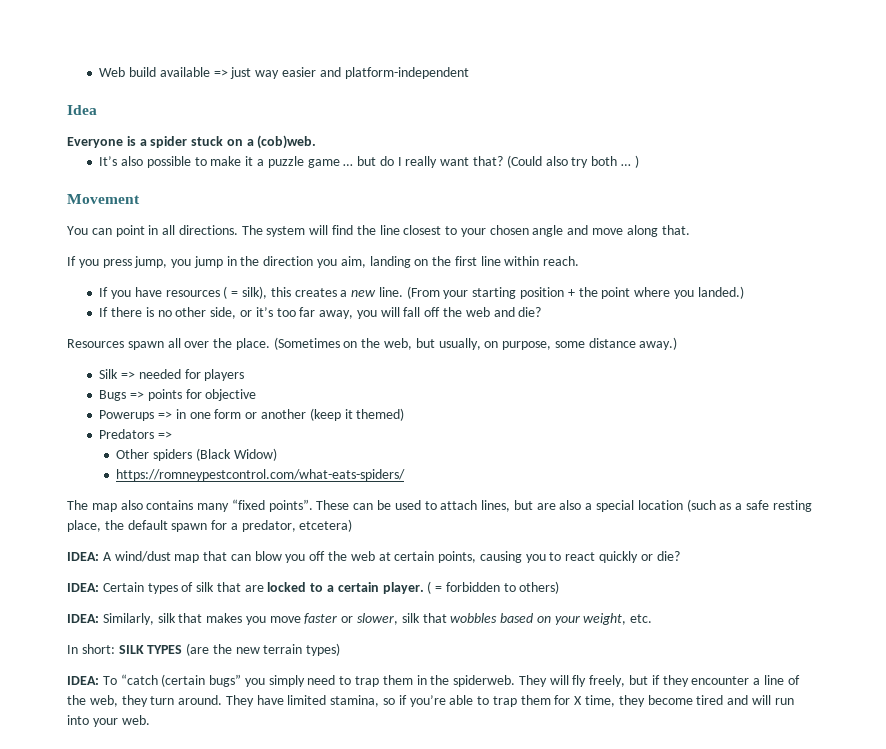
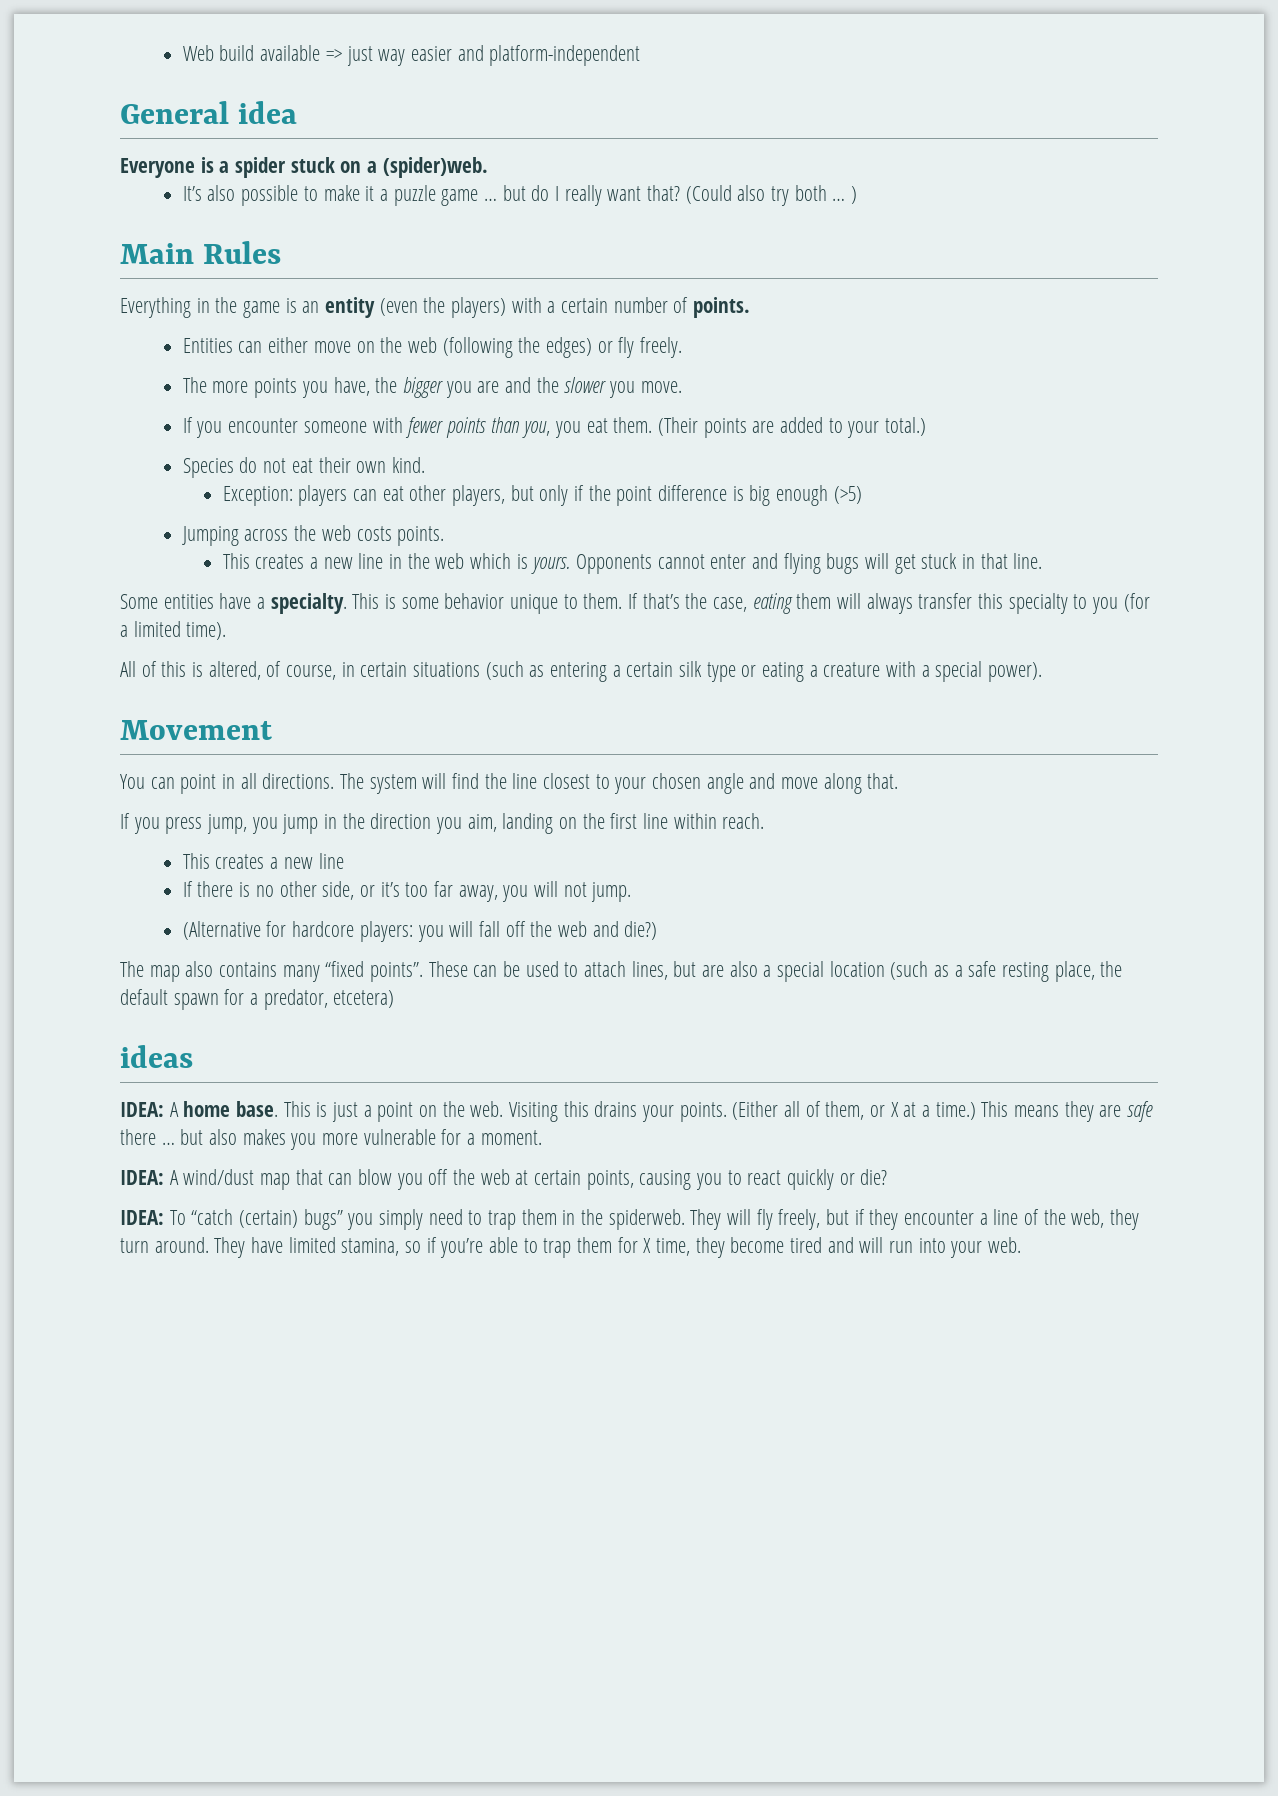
[67,105,97,115] Idea -> [120,101,298,124] General idea
[257,135,317,149] (cob)web. -> [382,157,488,178] (spider)web.
(639, 161) none -> [120,241,282,264] [120,297,751,318] [182,337,682,358] [182,377,682,398] [182,417,926,438] [182,457,425,478] [222,485,862,506] [181,525,445,546] [222,553,1043,574] [120,593,1150,614] [120,621,227,640] [120,661,1043,682] // Main Rules // Everything in the game is an entity (even the players) with a certain number of points. // Entities can either move on the web (following the edges) or fly freely. // The more points you have, the bigger you are and the slower you move. // If you encounter someone with fewer points than you, you eat them. (Their points are added to your total.) // Species do not eat their own kind. // Exception: players can eat other players, but only if the point difference is big enough (>5) // Jumping across the web costs points. // This creates a new line in the web which is yours. Opponents cannot enter and flying bugs will get stuck in that line. // Some entities have a specialty. This is some behavior unique to them. If that’s the case, eating them will always transfer this specialty to you (for a limited time). // All of this is altered, of course, in certain situations (such as entering a certain silk type or eating a creature with a special power).
[99,286,744,299] If you have resources ( = silk), this creates a new line. (From your starting position + the point where you landed.) -> [182,853,344,869] This creates a new line
(400, 312) none -> [563,882,632,902] [182,921,474,942] not jump. // (Alternative for hardcore players: you will
[518,307,542,317] [67,337,678,350] [99,369,245,381] [99,389,257,401] [99,408,405,421] [99,429,173,439] [116,448,277,461] [116,469,406,481] die? // Resources spawn all over the place. (Sometimes on the web, but usually, on purpose, some distance away.) // Silk => needed for players // Bugs => points for objective // Powerups => in one form or another (keep it themed) // Predators => // Other spiders (Black Widow) // https://romneypestcontrol.com/what-eats-spiders/ -> [624,921,658,940] die?)
(353, 525) none -> [120,1045,193,1068] [120,1101,1154,1122] [120,1129,542,1150] // ideas // IDEA: A home base. This is just a point on the web. Visiting this drains your points. (Either all of them, or X at a time.) This means they are safe there … but also makes you more vulnerable for a moment.
[67,581,560,594] [67,613,653,625] [67,643,341,656] // IDEA: Certain types of silk that are locked to a certain player. ( = forbidden to others) // IDEA: Similarly, silk that makes you move faster or slower, silk that wobbles based on your weight, etc. // In short: SILK TYPES (are the new terrain types) -> (888, 1177) none
[161,674,206,687] (certain -> [238,1210,298,1228] (certain)

